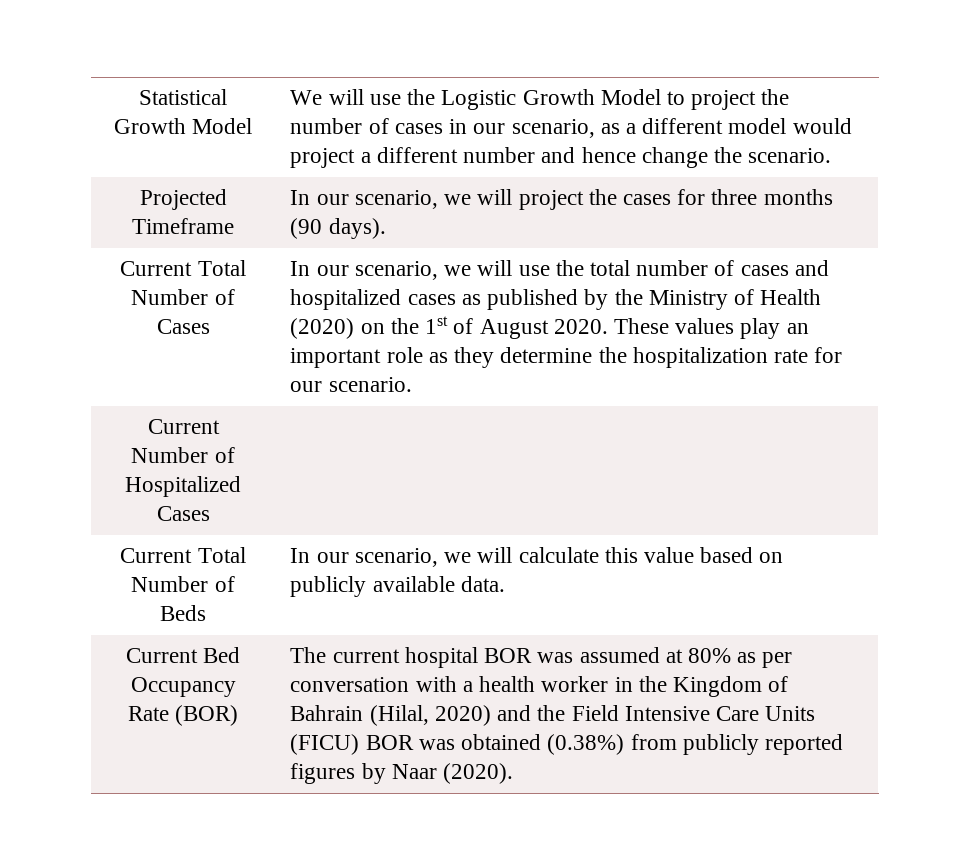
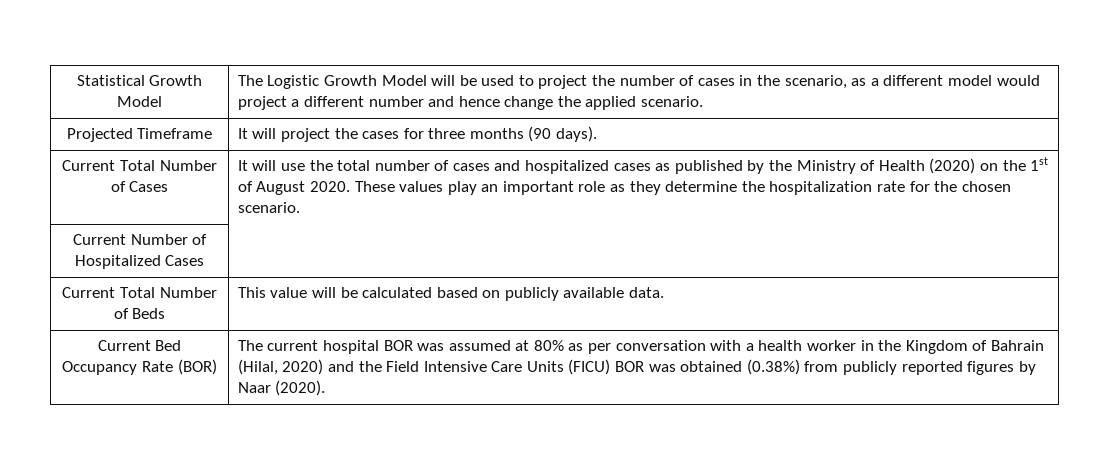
[290,89,661,110] We will use the Logistic Growth Model -> [237,75,515,89] The Logistic Growth Model will be used
[473,123,506,134] our -> [757,75,781,86] the
(742, 155) none -> [585,96,637,110] applied
[290,190,472,209] In our scenario, we -> [237,128,248,139] It
[290,261,472,280] In our scenario, we -> [237,160,248,171] It
[290,381,323,392] our -> [934,181,1011,192] the chosen
[290,547,694,567] In our scenario, we will calculate this value -> [237,287,433,298] This value will be calculated

